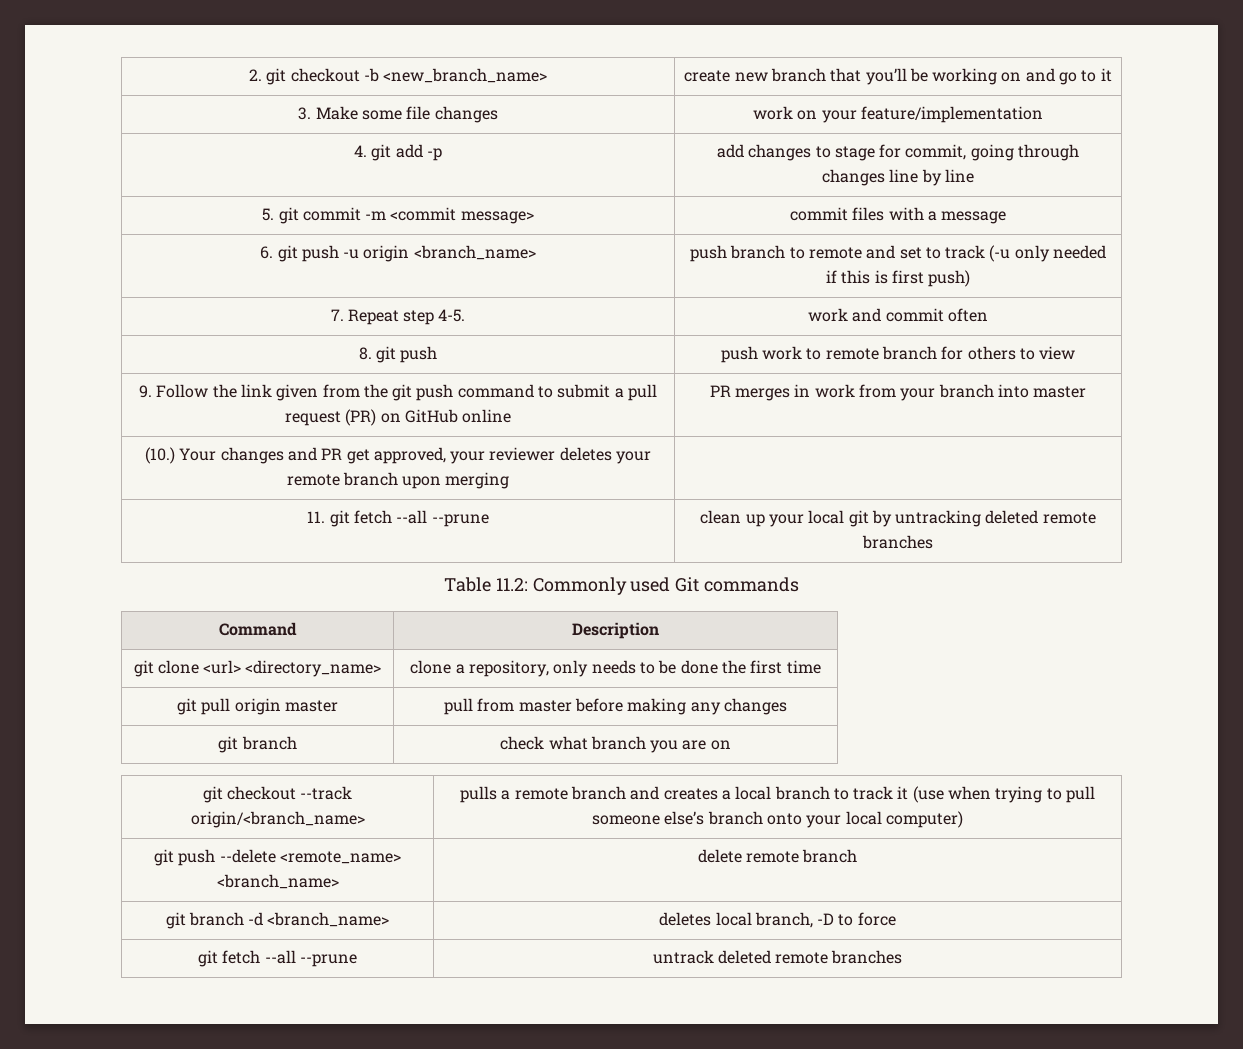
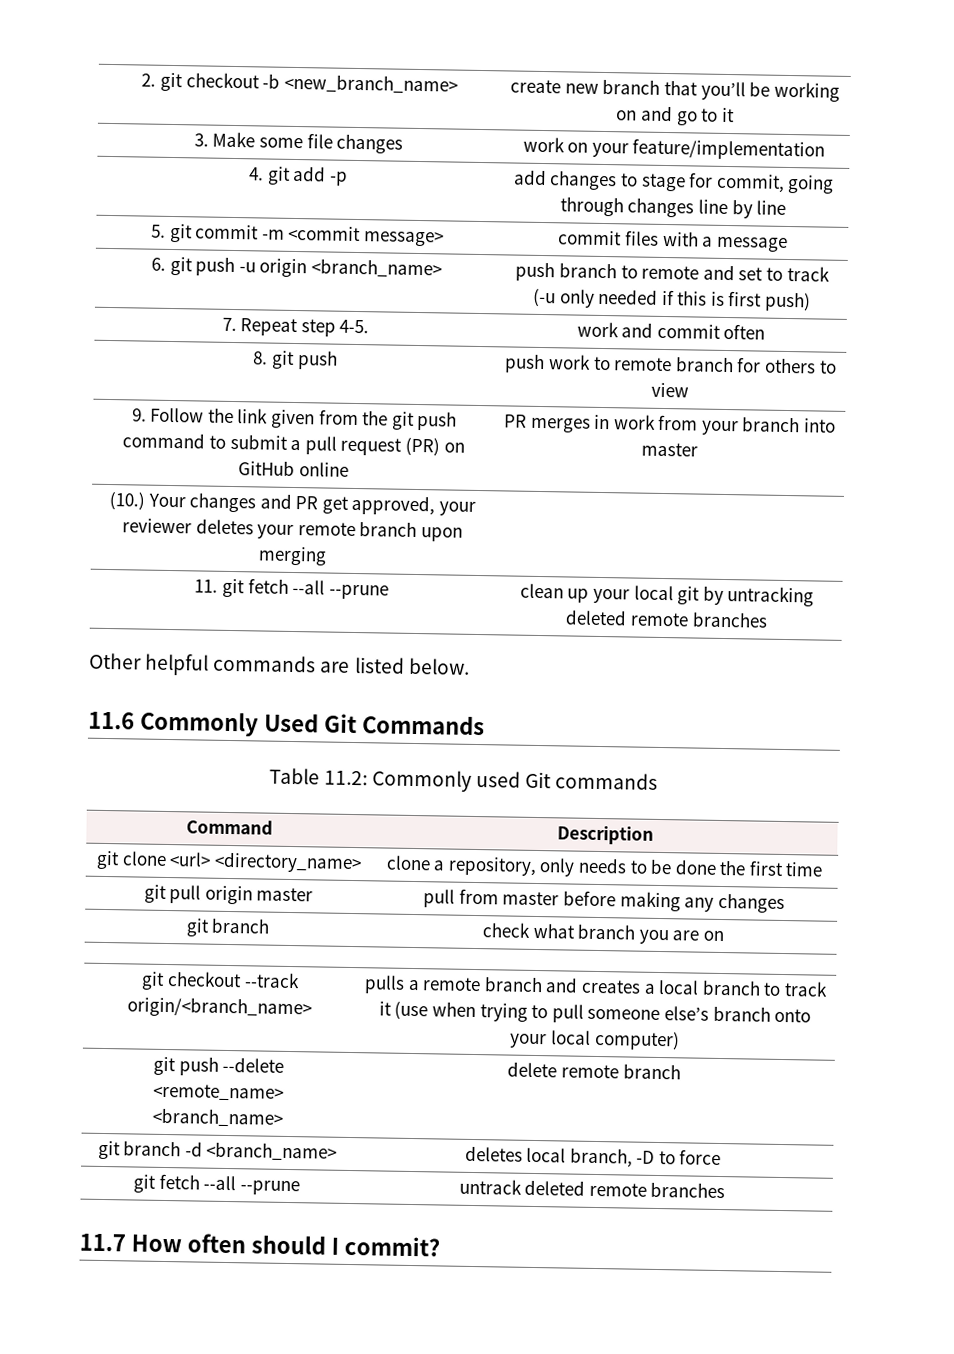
(933, 542) none -> [89,652,470,676] [88,711,485,737] // Other helpful commands are listed below. // 11.6 Commonly Used Git Commands
(903, 957) none -> [79,1233,440,1257] // 11.7 How often should I commit?

